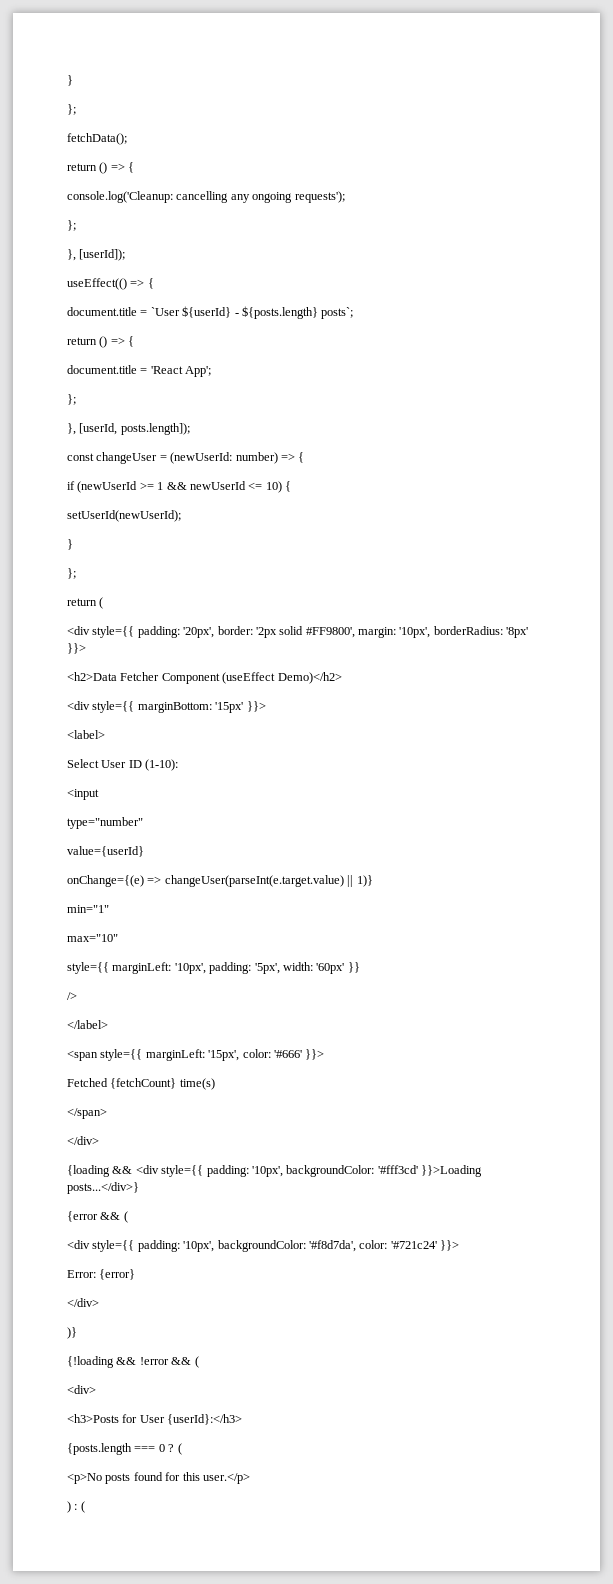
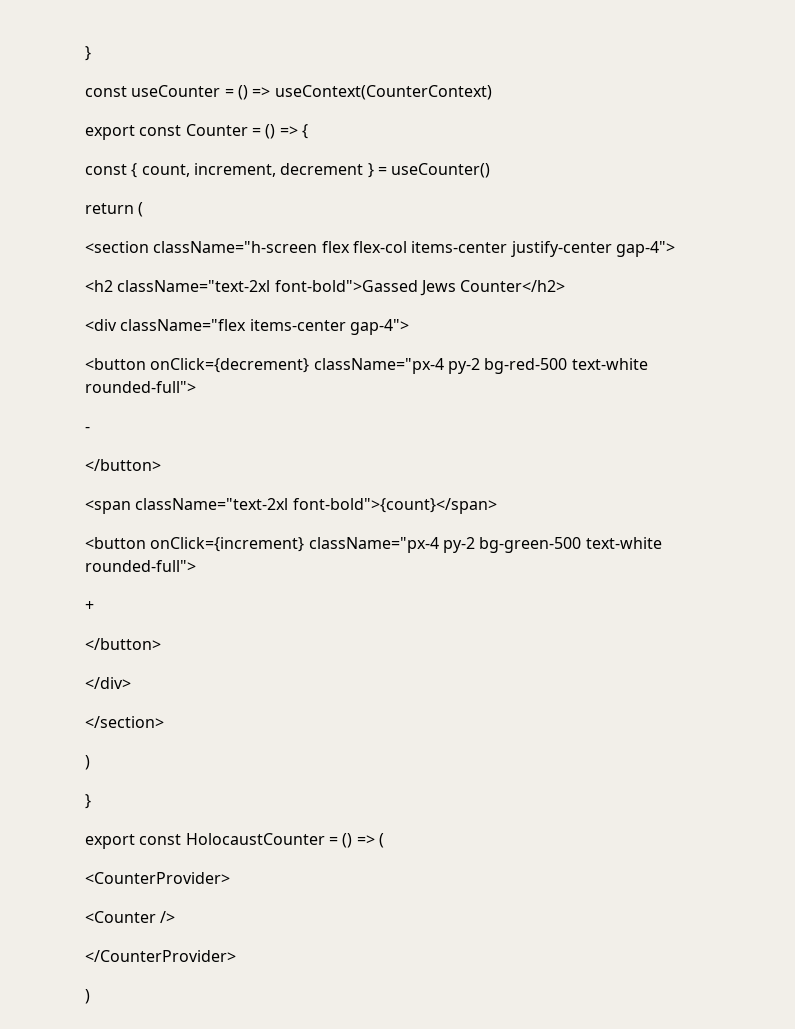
[67,75,73,86] [67,104,76,115] [67,133,127,145] [67,162,135,174] [67,191,345,203] [67,220,76,231] [67,249,126,261] [67,278,154,290] [67,306,354,319] [67,336,135,348] [67,365,212,377] [67,394,76,405] [67,423,190,435] [67,452,305,464] [67,481,291,493] [67,510,181,522] [67,539,73,550] [67,568,76,579] [67,597,104,609] [67,626,529,638] [67,643,86,654] [67,672,342,684] [67,701,266,713] [67,730,105,739] [67,759,179,771] [67,789,99,800] [67,817,143,829] [67,846,144,857] [67,875,373,887] [67,905,109,913] [67,934,118,942] [67,962,360,974] [67,992,77,1000] [67,1020,108,1029] [67,1049,325,1061] [67,1078,215,1090] [67,1108,107,1119] [67,1136,99,1145] [67,1165,482,1177] [67,1182,139,1194] [67,1211,128,1223] [67,1240,459,1252] [67,1269,136,1280] [67,1298,99,1307] [67,1327,77,1339] [67,1356,199,1368] [67,1385,96,1394] [67,1414,243,1425] [67,1443,182,1455] [67,1472,250,1484] [67,1501,85,1513] } // }; // fetchData(); // return () => { // console.log('Cleanup: cancelling any ongoing requests'); // }; // }, [userId]); // useEffect(() => { // document.title = `User ${userId} - ${posts.length} posts`; // return () => { // document.title = 'React App'; // }; // }, [userId, posts.length]); // const changeUser = (newUserId: number) => { // if (newUserId >= 1 && newUserId <= 10) { // setUserId(newUserId); // } // }; // return ( // <div style={{ padding: '20px', border: '2px solid #FF9800', margin: '10px', borderRadius: '8px' }}> // <h2>Data Fetcher Component (useEffect Demo)</h2> // <div style={{ marginBottom: '15px' }}> // <label> // Select User ID (1-10): // <input // type="number" // value={userId} // onChange={(e) => changeUser(parseInt(e.target.value) || 1)} // min="1" // max="10" // style={{ marginLeft: '10px', padding: '5px', width: '60px' }} // /> // </label> // <span style={{ marginLeft: '15px', color: '#666' }}> // Fetched {fetchCount} time(s) // </span> // </div> // {loading && <div style={{ padding: '10px', backgroundColor: '#fff3cd' }}>Loading posts...</div>} // {error && ( // <div style={{ padding: '10px', backgroundColor: '#f8d7da', color: '#721c24' }}> // Error: {error} // </div> // )} // {!loading && !error && ( // <div> // <h3>Posts for User {userId}:</h3> // {posts.length === 0 ? ( // <p>No posts found for this user.</p> // ) : ( -> [85,46,91,61] [85,85,492,100] [85,124,308,140] [85,163,491,178] [85,202,144,217] [85,241,675,257] [85,280,566,296] [85,319,409,335] [85,358,648,374] [85,381,196,393] [85,426,90,432] [85,459,161,471] [85,498,497,514] [85,537,662,553] [85,560,196,572] [85,601,94,611] [85,638,161,650] [85,677,131,689] [85,716,164,728] [85,755,90,770] [85,794,91,809] [85,833,384,849] [85,872,230,884] [85,911,176,923] [85,950,236,962] [85,989,90,1004] } // const useCounter = () => useContext(CounterContext) // export const Counter = () => { // const { count, increment, decrement } = useCounter() // return ( // <section className="h-screen flex flex-col items-center justify-center gap-4"> // <h2 className="text-2xl font-bold">Gassed Jews Counter</h2> // <div className="flex items-center gap-4"> // <button onClick={decrement} className="px-4 py-2 bg-red-500 text-white rounded-full"> // - // </button> // <span className="text-2xl font-bold">{count}</span> // <button onClick={increment} className="px-4 py-2 bg-green-500 text-white rounded-full"> // + // </button> // </div> // </section> // ) // } // export const HolocaustCounter = () => ( // <CounterProvider> // <Counter /> // </CounterProvider> // )

